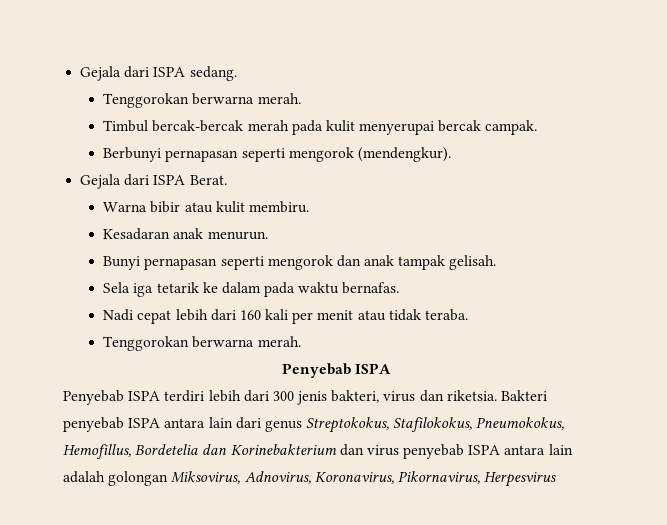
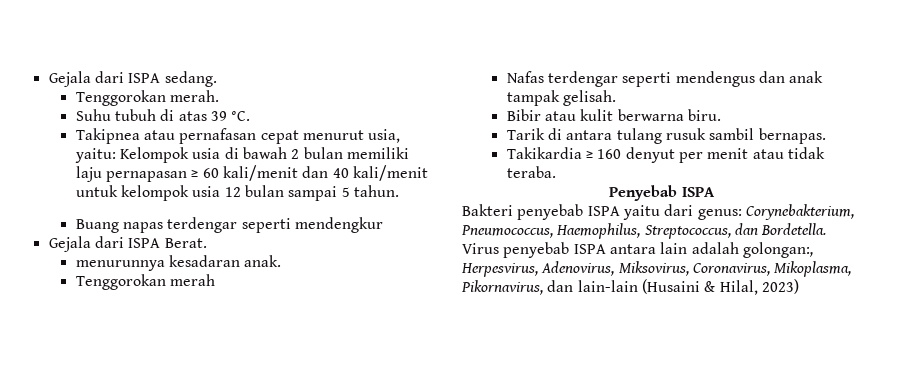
[192,93,301,105] [103,120,538,135] [103,147,451,162] [80,174,227,189] [103,201,309,213] [103,228,268,240] [103,255,497,270] [103,282,400,297] [103,309,289,324] berwarna merah. // Timbul bercak-bercak merah pada kulit menyerupai bercak campak. // Berbunyi pernapasan seperti mengorok (mendengkur). // Gejala dari ISPA Berat. // Warna bibir atau kulit membiru. // Kesadaran anak menurun. // Bunyi pernapasan seperti mengorok dan anak tampak gelisah. // Sela iga tetarik ke dalam pada waktu bernafas. // Nadi cepat lebih dari 160 kali -> [170,90,220,102] [75,109,251,121] [75,128,401,144] [74,147,410,163] [75,165,429,182] [75,185,400,201] [75,217,384,233] [48,236,207,252] [75,255,282,271] [75,274,216,290] [506,71,824,87] [506,90,617,106] [506,109,722,121] [506,128,826,144] [506,147,675,163] merah. // Suhu tubuh di atas 39 °C. // Takipnea atau pernafasan cepat menurut usia, yaitu: Kelompok usia di bawah 2 bulan memiliki laju pernapasan ≥ 60 kali/menit dan 40 kali/menit untuk kelompok usia 12 bulan sampai 5 tahun. // Buang napas terdengar seperti mendengkur // Gejala dari ISPA Berat. // menurunnya kesadaran anak. // Tenggorokan merah // Nafas terdengar seperti mendengus dan anak tampak gelisah. // Bibir atau kulit berwarna biru. // Tarik di antara tulang rusuk sambil bernapas. // Takikardia ≥ 160 denyut
[103,336,301,351] // Tenggorokan berwarna merah. -> (556, 172) none
[63,390,548,405] [63,417,565,433] [63,444,399,459] Penyebab ISPA terdiri lebih dari 300 jenis bakteri, virus dan riketsia. Bakteri penyebab ISPA antara lain dari genus Streptokokus, Stafilokokus, Pneumokokus, Hemofillus, Bordetelia dan Korinebakterium dan virus -> [462,204,854,220] [461,223,827,239] [462,243,499,254] Bakteri penyebab ISPA yaitu dari genus: Corynebakterium, Pneumococcus, Haemophilus, Streptococcus, dan Bordetella. Virus
[108,471,557,487] golongan Miksovirus, Adnovirus, Koronavirus, Pikornavirus, Herpesvirus -> [742,242,813,258] [461,261,852,277] [461,279,799,295] golongan:, Herpesvirus, Adenovirus, Miksovirus, Coronavirus, Mikoplasma, Pikornavirus, dan lain-lain (Husaini & Hilal, 2023)

